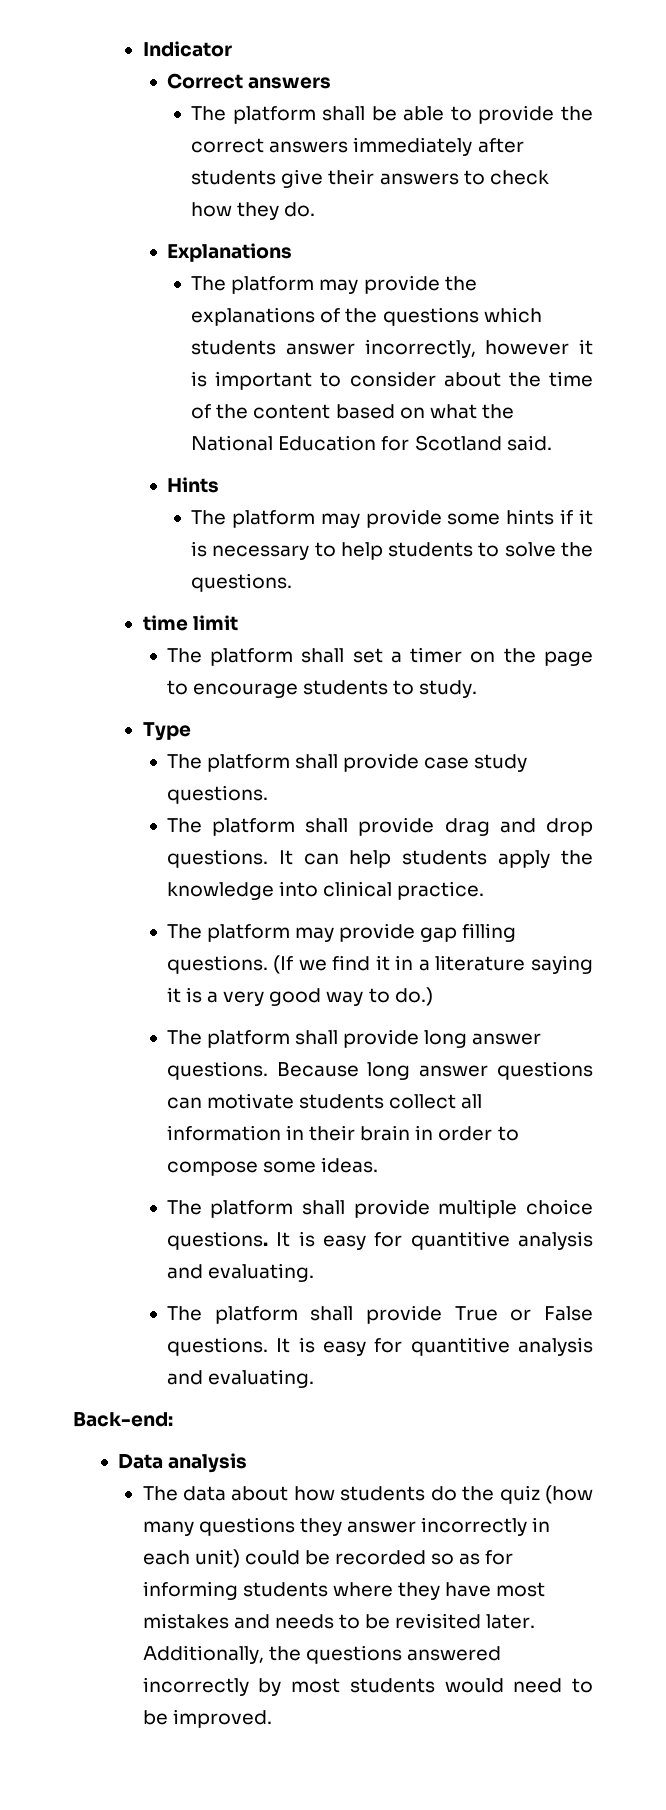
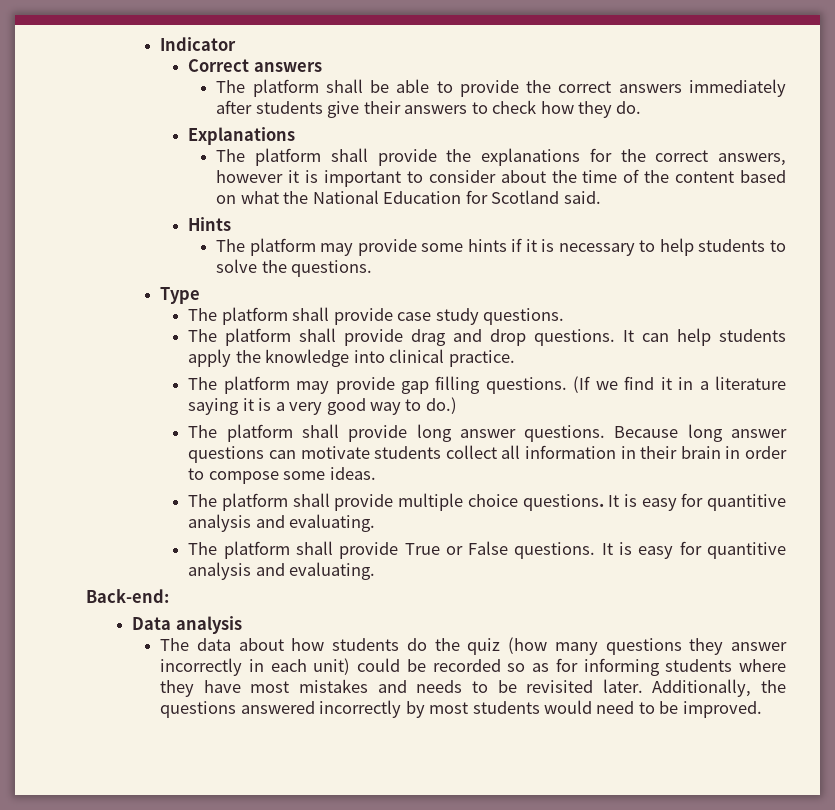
[319,279,359,294] may -> [330,148,368,162] shall
[320,307,542,326] [191,339,476,358] of the questions which students answer incorrectly, -> [589,148,786,166] for the correct answers,
[142,615,238,631] [166,647,593,666] [166,680,478,698] // time limit // The platform shall set a timer on the page to encourage students to study. -> (373, 268) none

